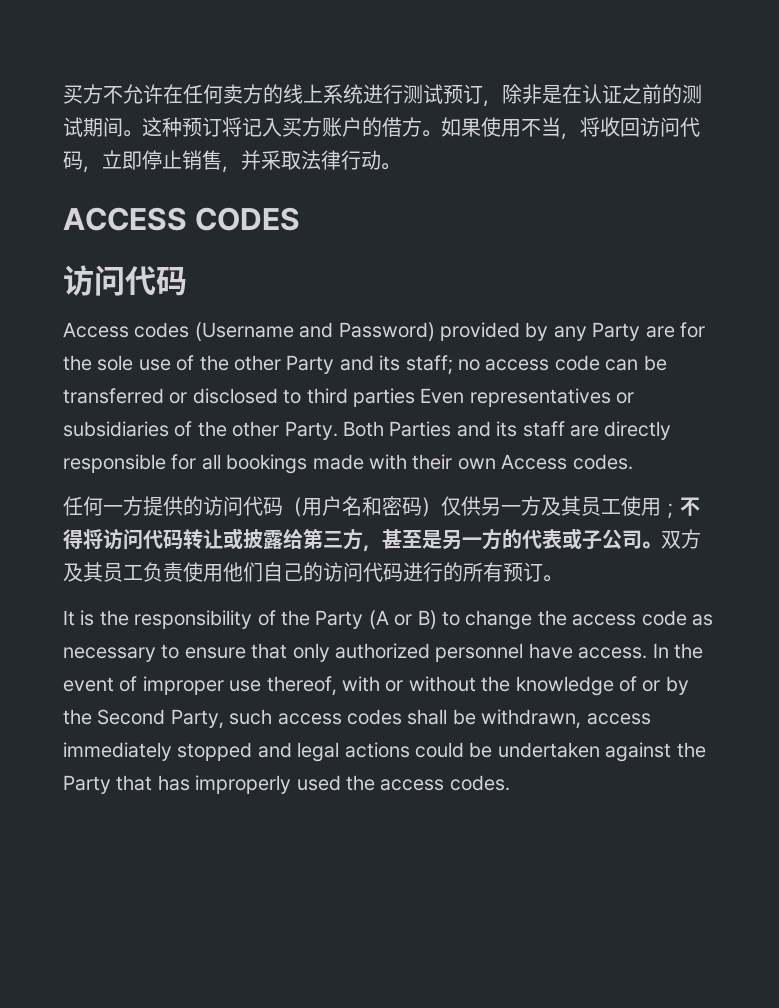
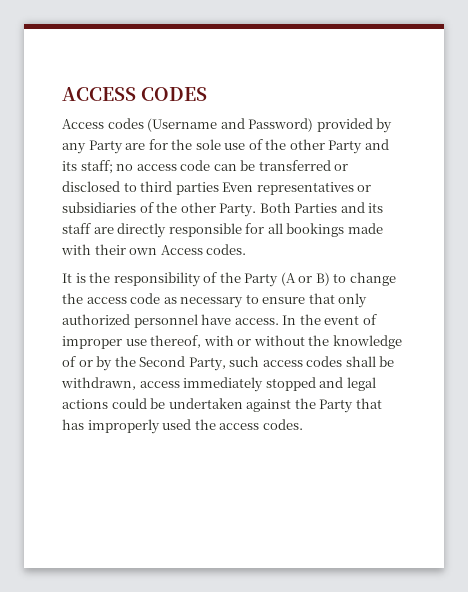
[63,84,702,107] [63,117,700,140] [63,150,400,173] 买方不允许在任何卖方的线上系统进行测试预订，除非是在认证之前的测试期间。这种预订将记入买方账户的借方。如果使用不当，将收回访问代码，立即停止销售，并采取法律行动。 // -> (62, 94) none
[63,265,187,296] // 访问代码 -> (207, 94) none
[63,496,700,519] [63,528,701,552] [63,562,562,582] // 任何一方提供的访问代码（用户名和密码）仅供另一方及其员工使用；不得将访问代码转让或披露给第三方，甚至是另一方的代表或子公司。双方及其员工负责使用他们自己的访问代码进行的所有预订。 -> (247, 249) none

